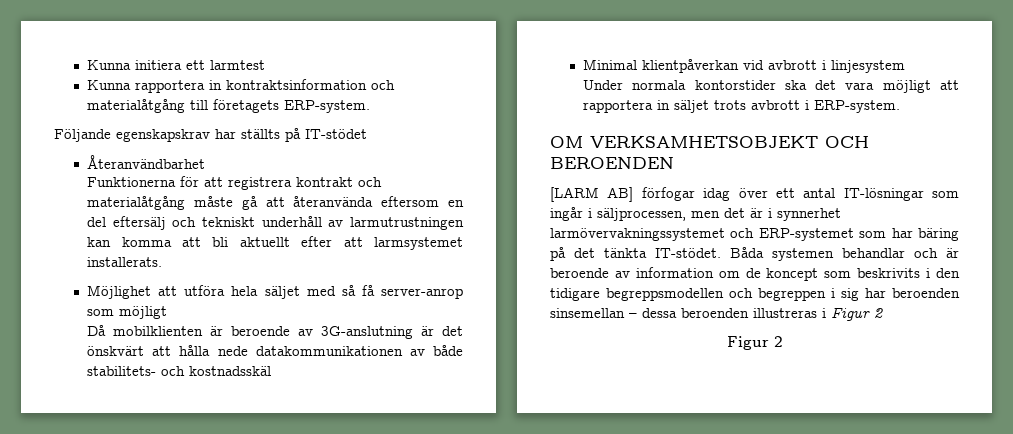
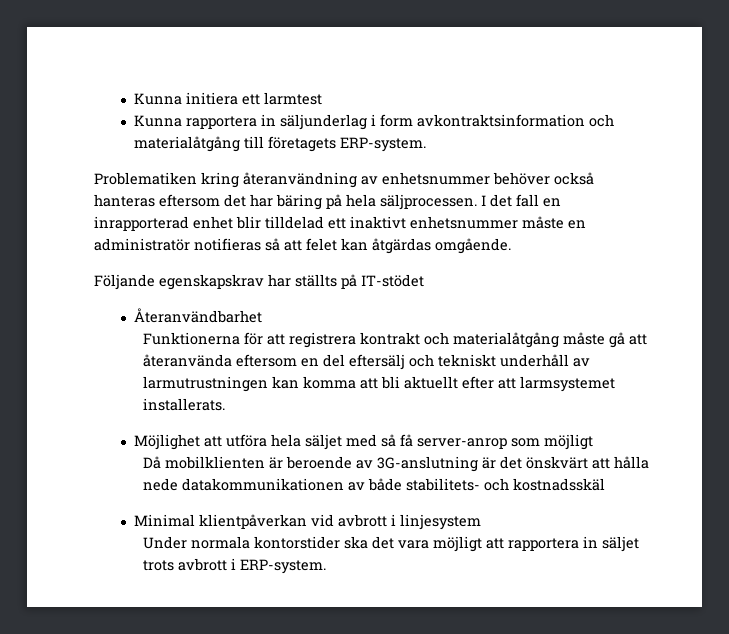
[226,79,368,90] kontraktsinformation -> [280,114,586,130] säljunderlag i form avkontraktsinformation
(371, 106) none -> [94,172,594,188] [94,194,561,210] [94,216,586,231] [94,238,511,254] // Problematiken kring återanvändning av enhetsnummer behöver också hanteras eftersom det har bäring på hela säljprocessen. I det fall en inrapporterad enhet blir tilldelad ett inaktivt enhetsnummer måste en administratör notifieras så att felet kan åtgärdas omgående.
[550,136,869,148] [550,157,674,169] [550,187,959,202] [550,207,841,221] [550,228,959,241] [550,247,959,261] [550,267,961,281] [550,288,960,301] [550,308,883,321] [726,336,783,350] // OM VERKSAMHETSOBJEKT OCH BEROENDEN // [LARM AB] förfogar idag över ett antal IT-lösningar som ingår i säljprocessen, men det är i synnerhet larmövervakningssystemet och ERP-systemet som har bäring på det tänkta IT-stödet. Båda systemen behandlar och är beroende av information om de koncept som beskrivits i den tidigare begreppsmodellen och begreppen i sig har beroenden sinsemellan – dessa beroenden illustreras i Figur 2 // Figur 2 -> (326, 566) none

